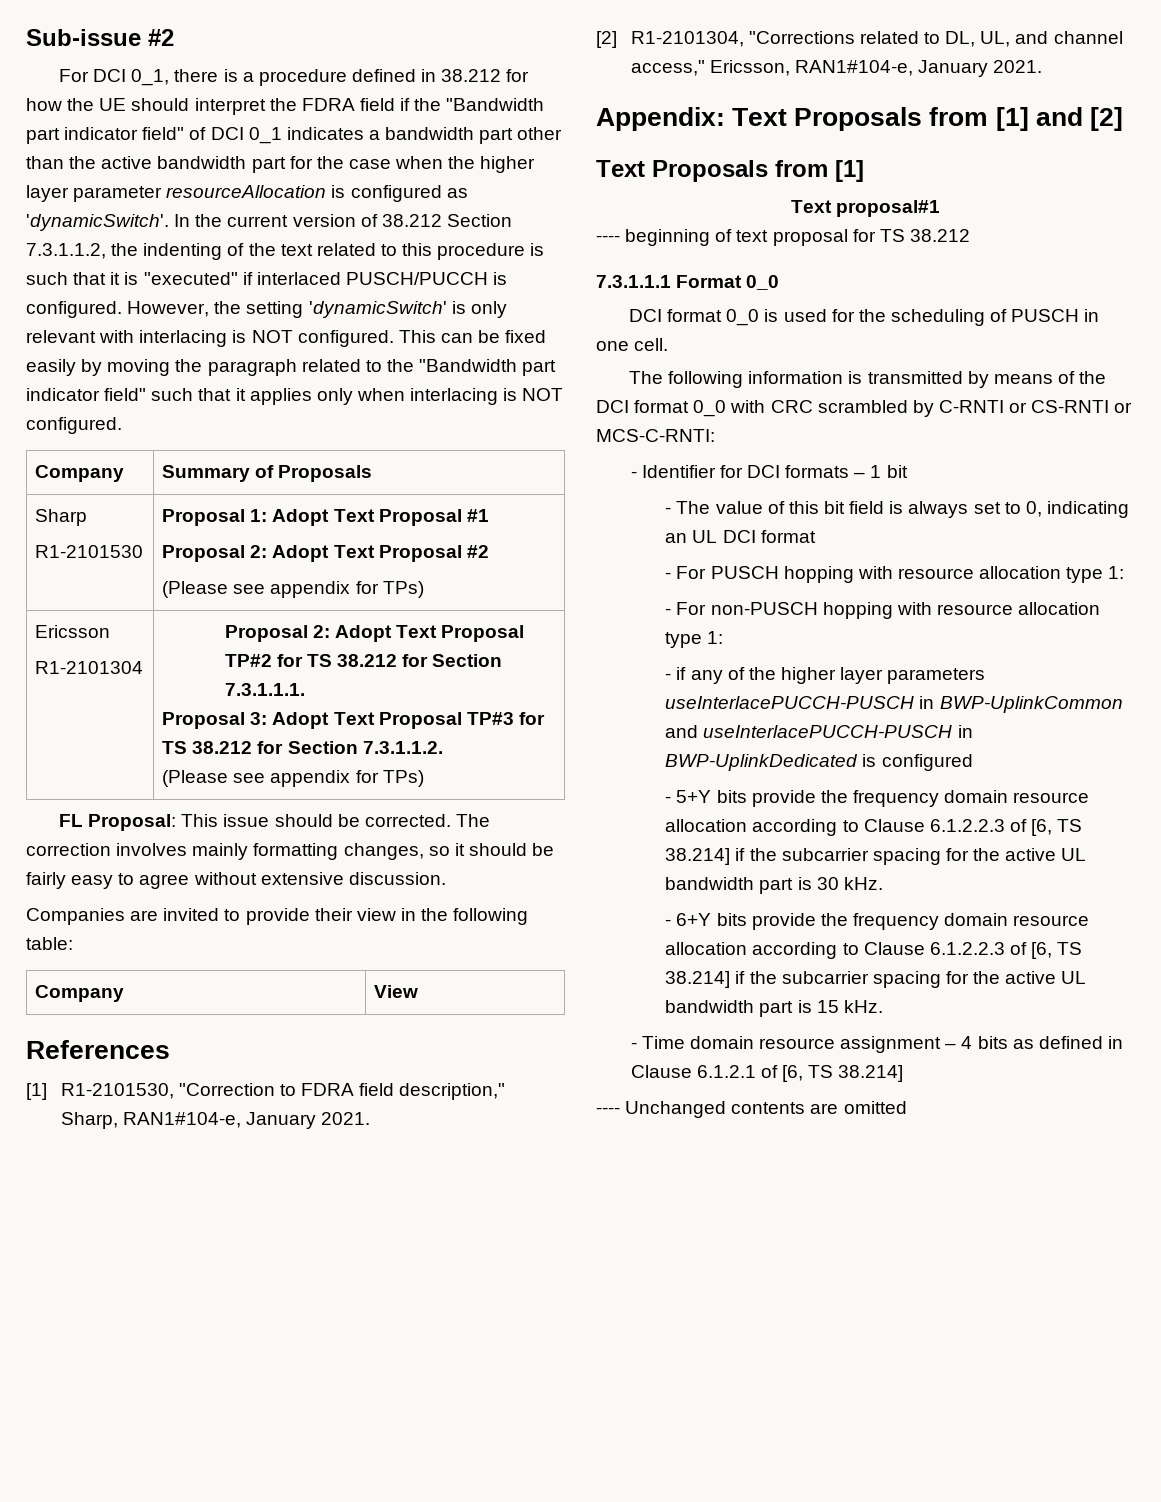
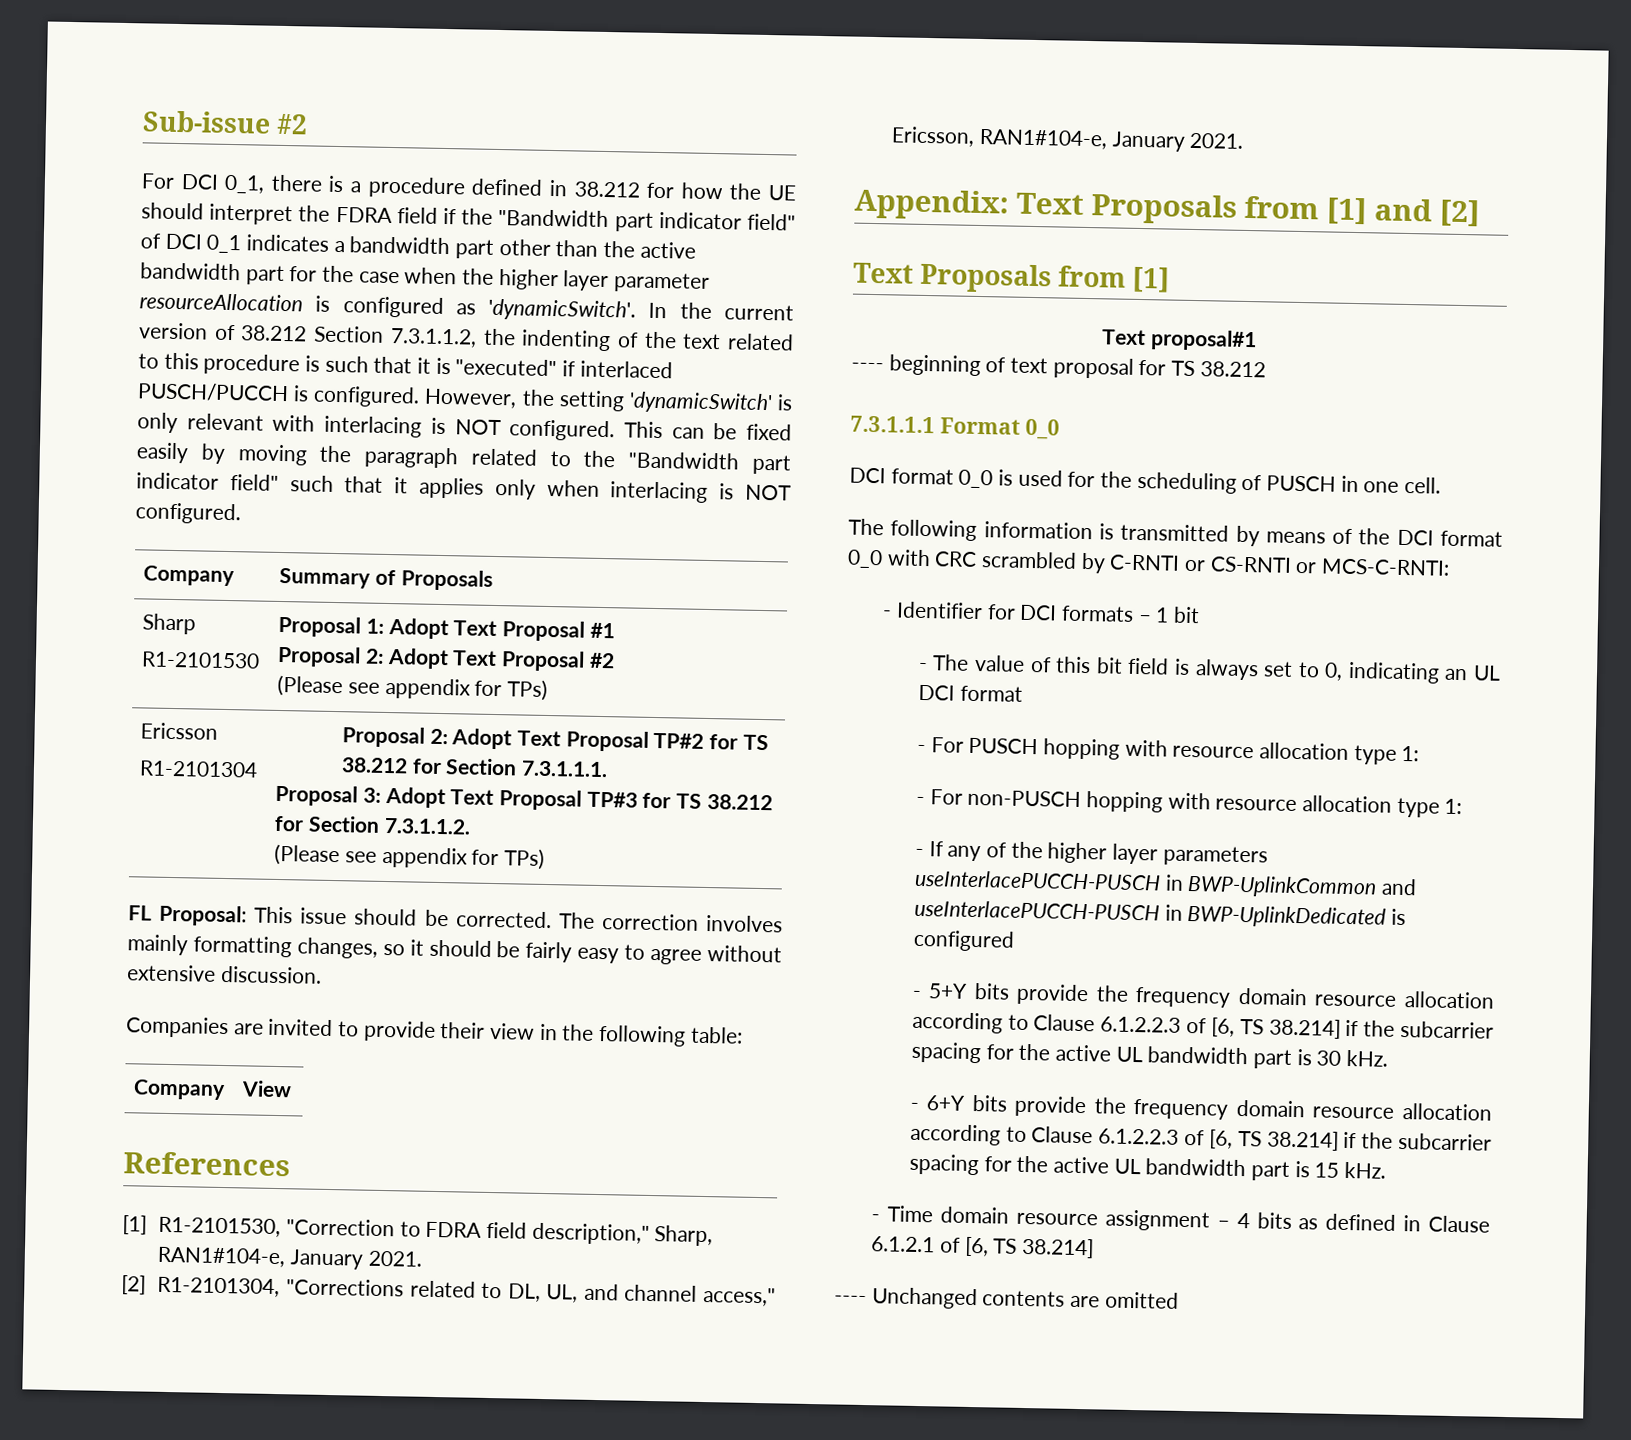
[676,667,687,680] if -> [928,841,944,857] If

